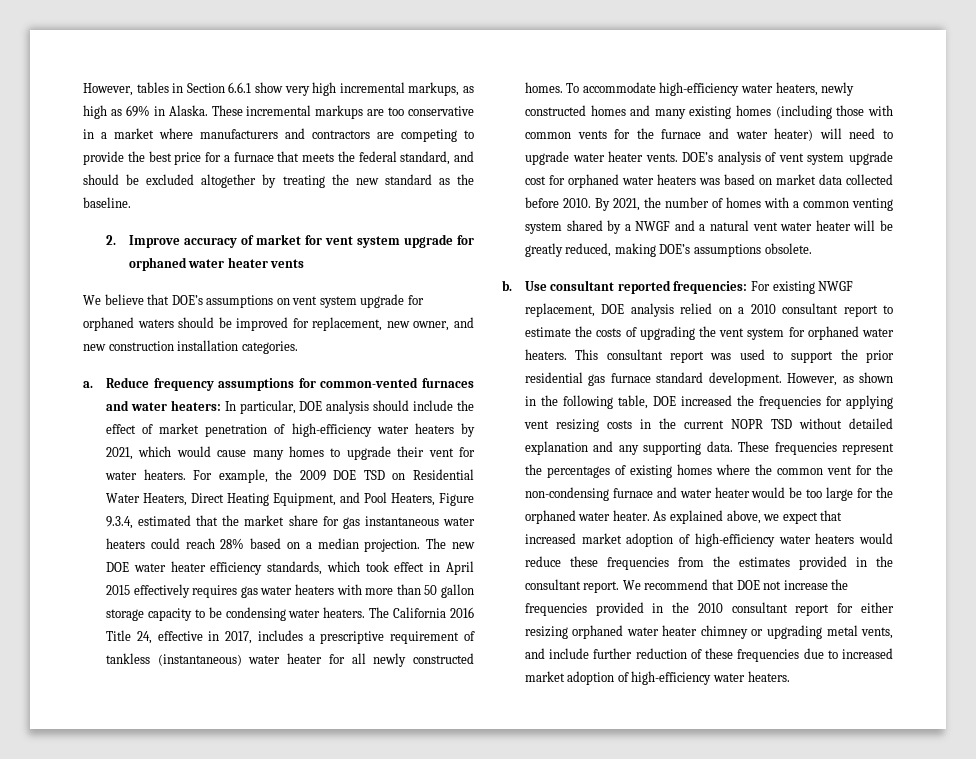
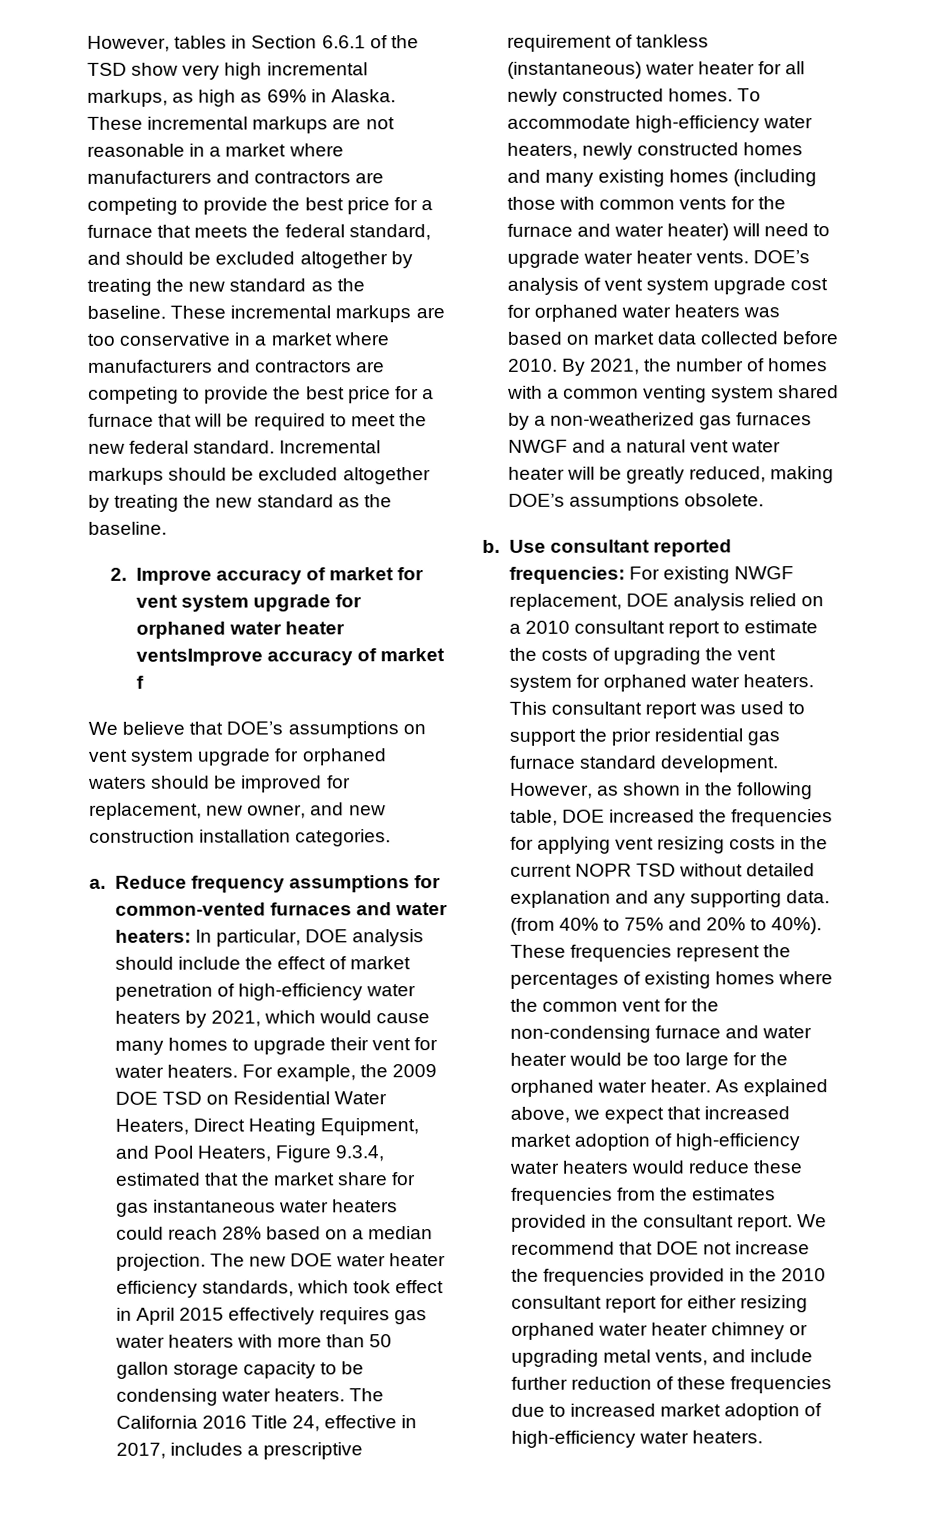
(252, 87) none -> [369,35,419,49] [87,62,127,76] of the TSD
[388,106,474,116] too conservative -> [365,117,395,130] [87,143,185,157] not reasonable
(131, 202) none -> [170,305,445,323] [87,332,389,346] [88,359,386,373] [88,386,434,404] [88,413,427,431] [88,440,382,454] [88,467,431,485] [88,494,392,512] [88,521,167,535] These incremental markups are too conservative in a market where manufacturers and contractors are competing to provide the best price for a furnace that will be required to meet the new federal standard. Incremental markups should be excluded altogether by treating the new standard as the baseline.
[270,259,305,268] vents -> [135,648,446,666] [135,675,144,689] ventsImprove accuracy of market f
(631, 227) none -> [549,412,813,430] non-weatherized gas furnaces
(733, 446) none -> [509,917,823,935] (from 40% to 75% and 20% to 40%).

